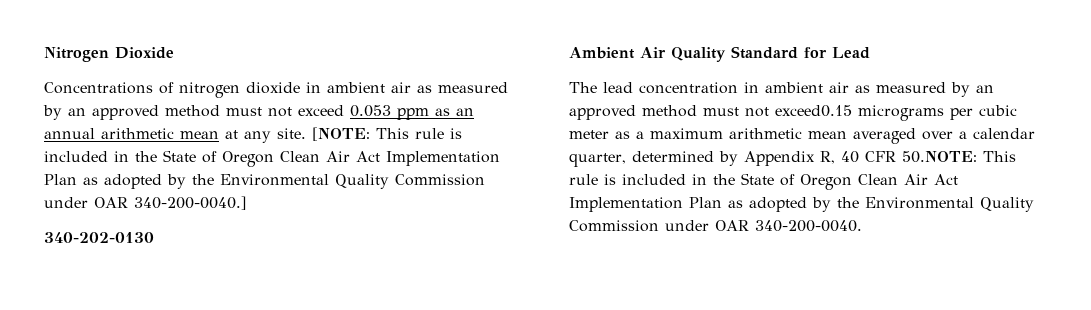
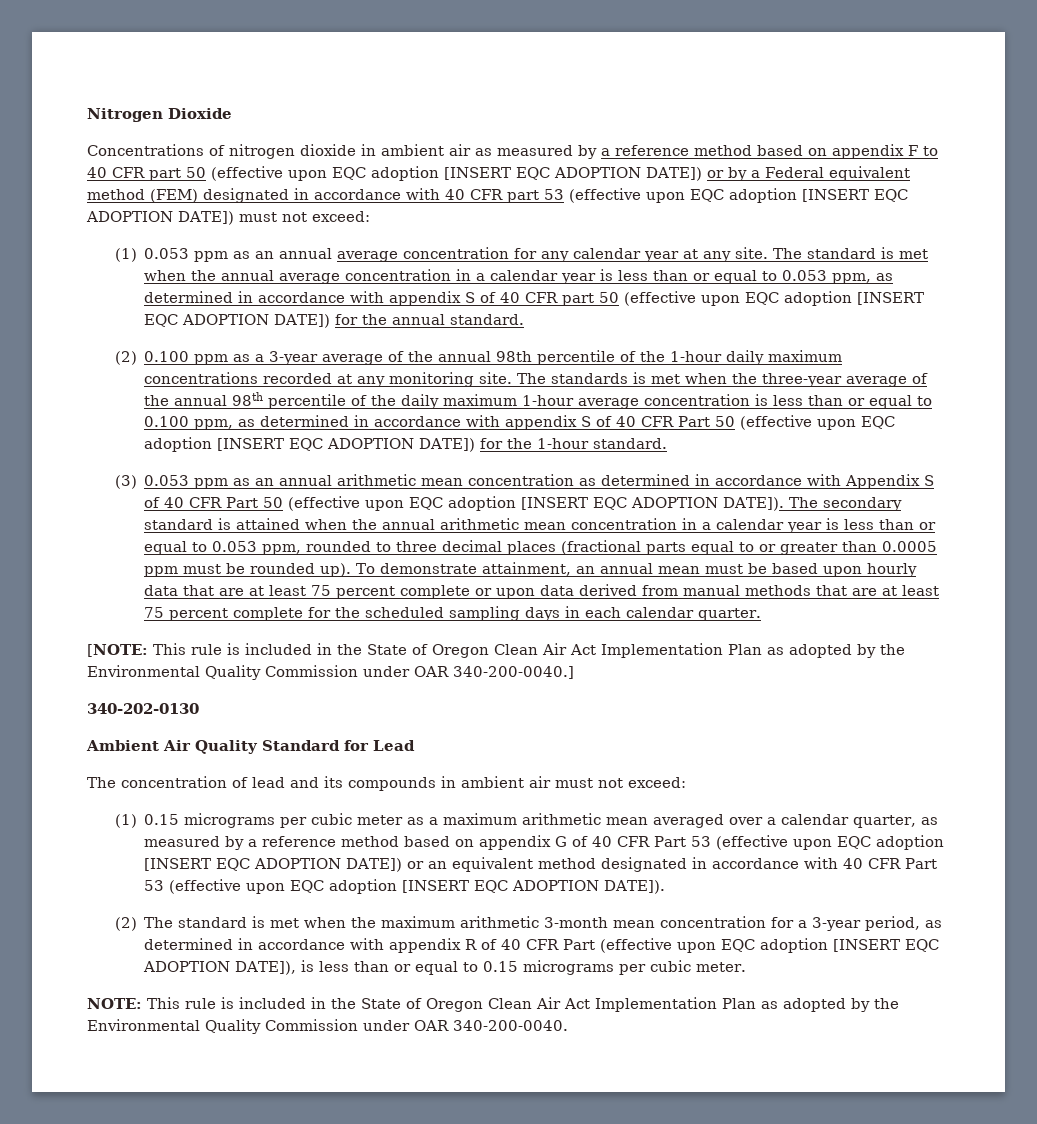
[68,105,344,120] an approved method must not exceed -> [601,144,938,159] [87,166,910,181] [87,188,908,203] [86,211,370,225] [114,247,929,262] [144,269,894,284] [144,291,925,306] [144,314,525,328] [114,350,843,365] [144,372,929,387] [144,392,933,409] [144,415,896,430] [144,437,668,452] [114,475,137,489] a reference method based on appendix F to 40 CFR part 50 (effective upon EQC adoption [INSERT EQC ADOPTION DATE]) or by a Federal equivalent method (FEM) designated in accordance with 40 CFR part 53 (effective upon EQC adoption [INSERT EQC ADOPTION DATE]) must not exceed: // (1) 0.053 ppm as an annual average concentration for any calendar year at any site. The standard is met when the annual average concentration in a calendar year is less than or equal to 0.053 ppm, as determined in accordance with appendix S of 40 CFR part 50 (effective upon EQC adoption [INSERT EQC ADOPTION DATE]) for the annual standard. // (2) 0.100 ppm as a 3-year average of the annual 98th percentile of the 1-hour daily maximum concentrations recorded at any monitoring site. The standards is met when the three-year average of the annual 98th percentile of the daily maximum 1-hour average concentration is less than or equal to 0.100 ppm, as determined in accordance with appendix S of 40 CFR Part 50 (effective upon EQC adoption [INSERT EQC ADOPTION DATE]) for the 1-hour standard. // (3)
[225,128,306,143] at any site. -> [468,474,935,489] [144,496,903,511] [144,518,937,533] [144,540,938,555] [144,562,918,577] [144,584,940,599] [144,606,762,621] concentration as determined in accordance with Appendix S of 40 CFR Part 50 (effective upon EQC adoption [INSERT EQC ADOPTION DATE]). The secondary standard is attained when the annual arithmetic mean concentration in a calendar year is less than or equal to 0.053 ppm, rounded to three decimal places (fractional parts equal to or greater than 0.0005 ppm must be rounded up). To demonstrate attainment, an annual mean must be based upon hourly data that are at least 75 percent complete or upon data derived from manual methods that are at least 75 percent complete for the scheduled sampling days in each calendar quarter. //
[603,82,994,97] [569,105,852,120] lead concentration in ambient air as measured by an approved method must not exceed0.15 -> [121,776,686,791] [114,814,180,828] concentration of lead and its compounds in ambient air must not exceed: // (1) 0.15
[632,151,977,166] determined by Appendix R, 40 CFR 50.NOTE: -> [921,817,939,825] [144,835,945,850] [144,857,938,872] [144,879,666,894] [114,916,943,931] [144,938,940,953] [143,960,747,975] [87,998,142,1009] as measured by a reference method based on appendix G of 40 CFR Part 53 (effective upon EQC adoption [INSERT EQC ADOPTION DATE]) or an equivalent method designated in accordance with 40 CFR Part 53 (effective upon EQC adoption [INSERT EQC ADOPTION DATE]). // (2) The standard is met when the maximum arithmetic 3-month mean concentration for a 3-year period, as determined in accordance with appendix R of 40 CFR Part (effective upon EQC adoption [INSERT EQC ADOPTION DATE]), is less than or equal to 0.15 micrograms per cubic meter. // NOTE:

